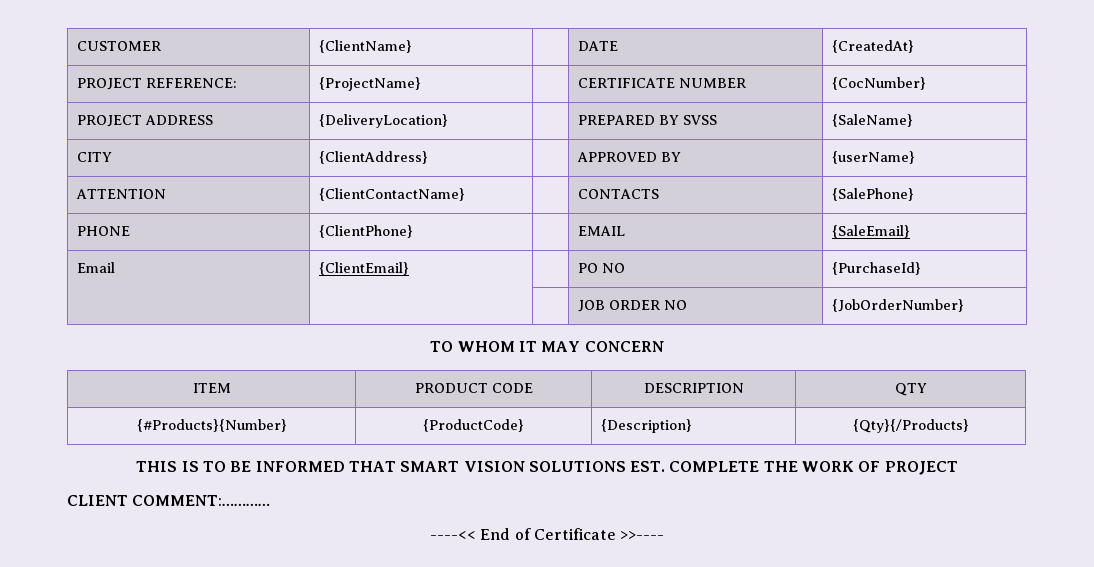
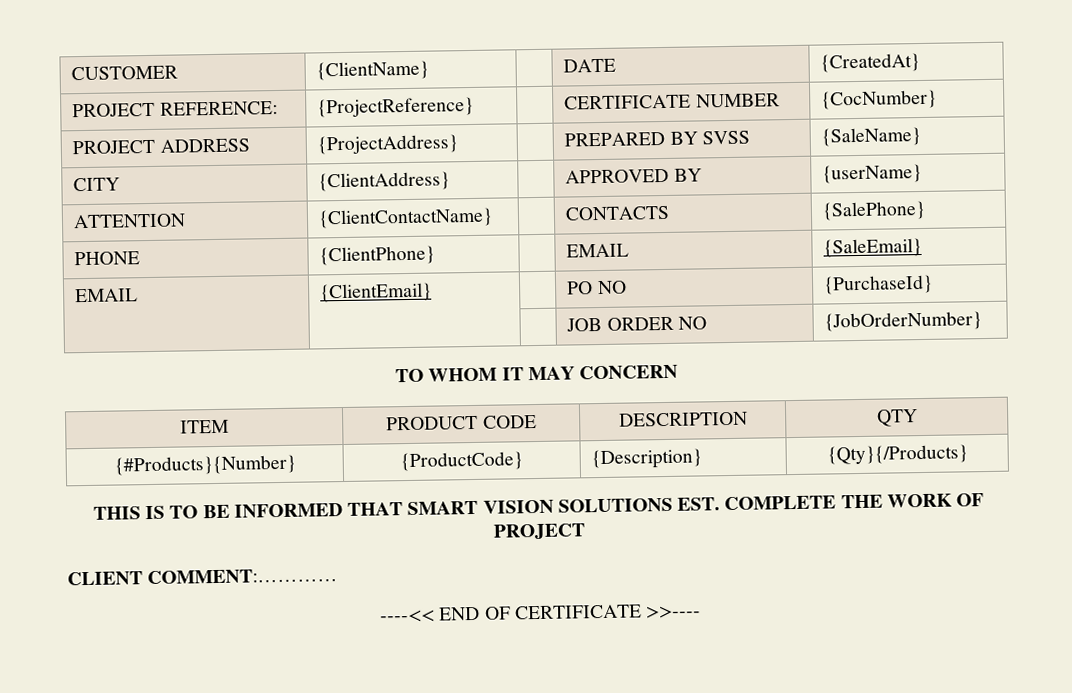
[318,77,421,91] {ProjectName} -> [317,96,475,118] {ProjectReference}
[318,114,448,128] {DeliveryLocation} -> [317,134,459,155] {ProjectAddress}
[76,262,115,273] Email -> [75,288,139,303] EMAIL
[480,528,616,540] End of Certificate -> [439,604,642,621] END OF CERTIFICATE

